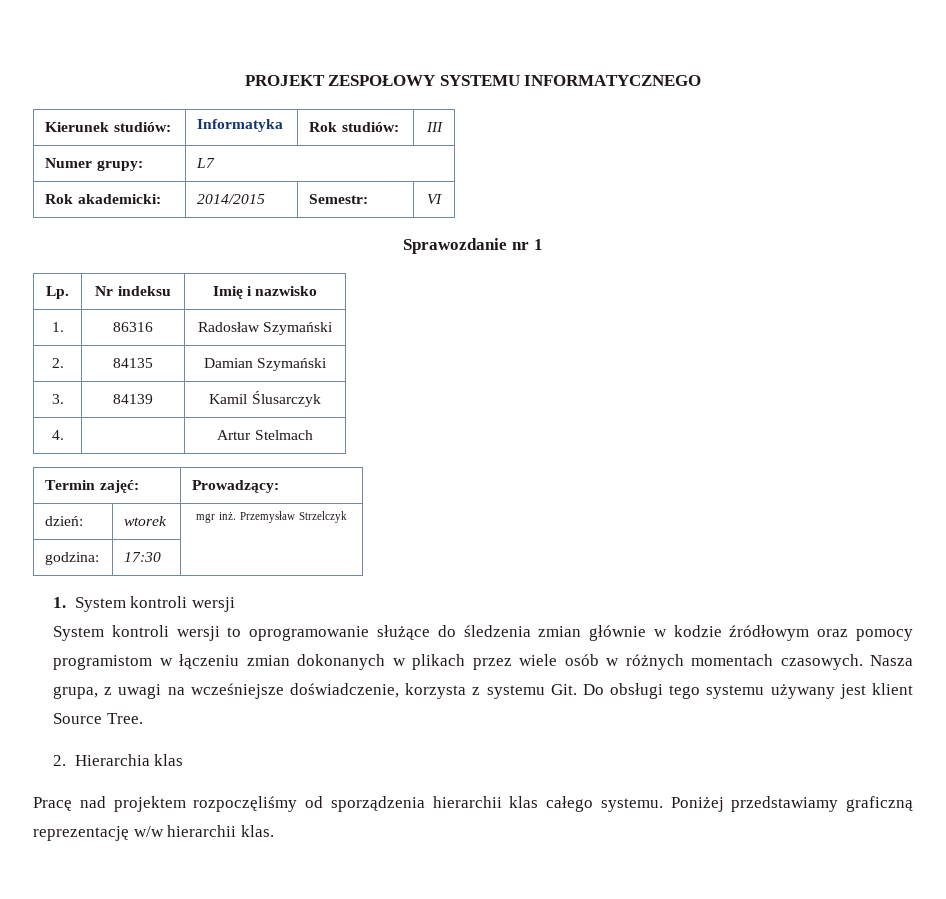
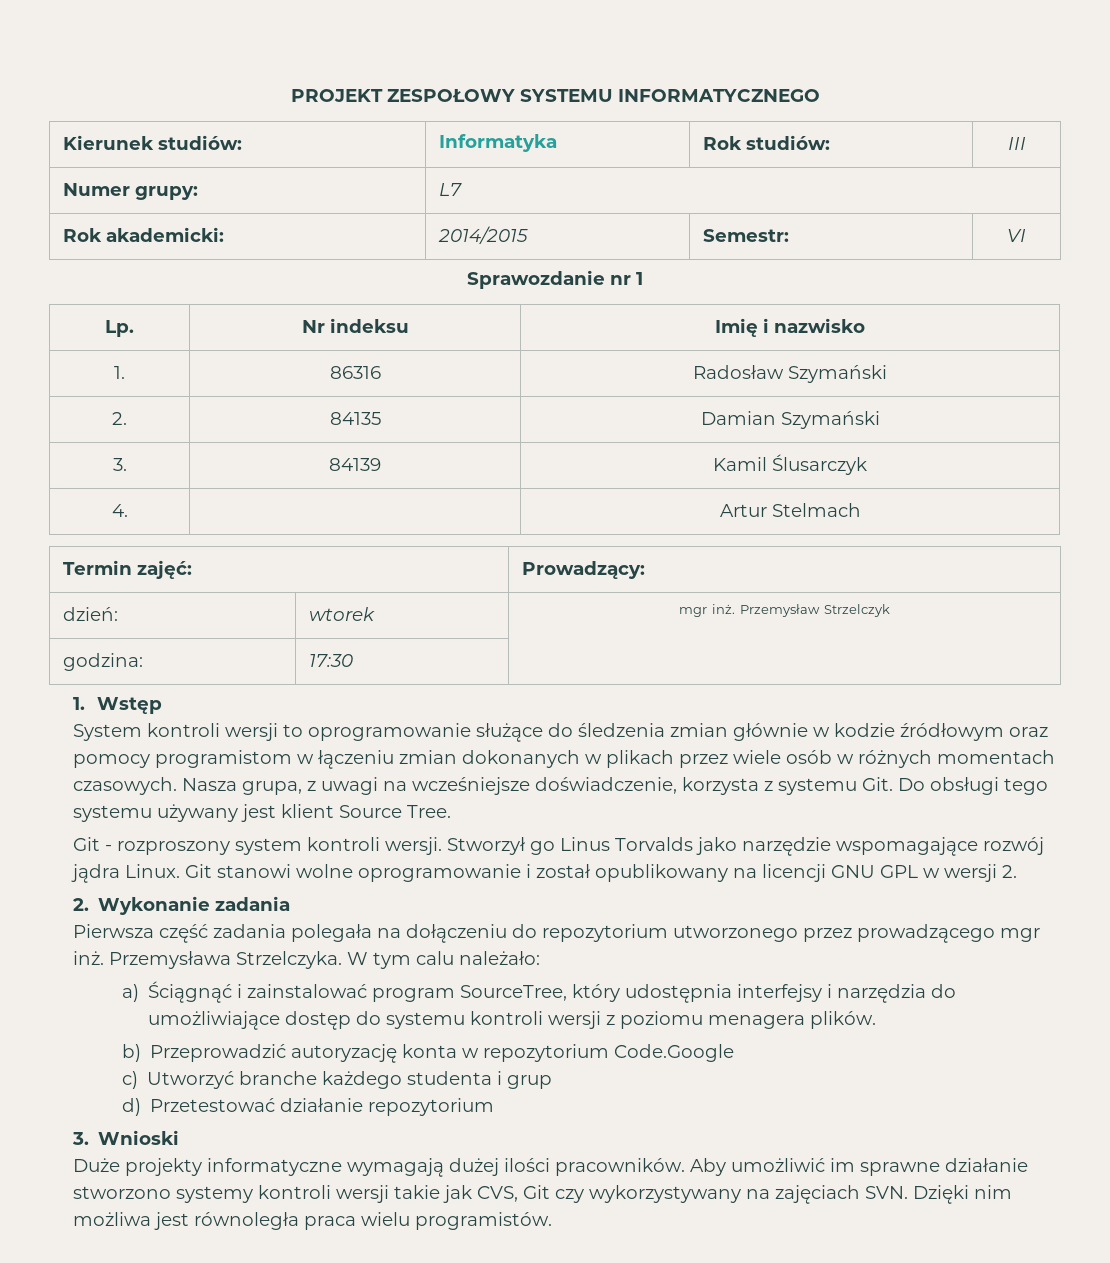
[74,596,235,612] System kontroli wersji -> [97,697,163,714] Wstęp
[53,754,184,766] [33,796,913,812] [33,825,274,841] 2. Hierarchia klas // Pracę nad projektem rozpoczęliśmy od sporządzenia hierarchii klas całego systemu. Poniżej przedstawiamy graficzną reprezentację w/w hierarchii klas. -> [73,837,1045,856] [71,864,1018,883] [73,896,291,915] [73,924,1041,943] [73,951,541,969] [121,981,956,1003] [147,1011,876,1030] [121,1044,734,1063] [121,1071,552,1089] [121,1098,494,1116] [72,1130,180,1145] [73,1158,1029,1177] [73,1185,1013,1204] [73,1212,553,1230] Git - rozproszony system kontroli wersji. Stworzył go Linus Torvalds jako narzędzie wspomagające rozwój jądra Linux. Git stanowi wolne oprogramowanie i został opublikowany na licencji GNU GPL w wersji 2. // 2. Wykonanie zadania // Pierwsza część zadania polegała na dołączeniu do repozytorium utworzonego przez prowadzącego mgr inż. Przemysława Strzelczyka. W tym calu należało: // a) Ściągnąć i zainstalować program SourceTree, który udostępnia interfejsy i narzędzia do umożliwiające dostęp do systemu kontroli wersji z poziomu menagera plików. // b) Przeprowadzić autoryzację konta w repozytorium Code.Google // c) Utworzyć branche każdego studenta i grup // d) Przetestować działanie repozytorium // 3. Wnioski // Duże projekty informatyczne wymagają dużej ilości pracowników. Aby umożliwić im sprawne działanie stworzono systemy kontroli wersji takie jak CVS, Git czy wykorzystywany na zajęciach SVN. Dzięki nim możliwa jest równoległa praca wielu programistów.

